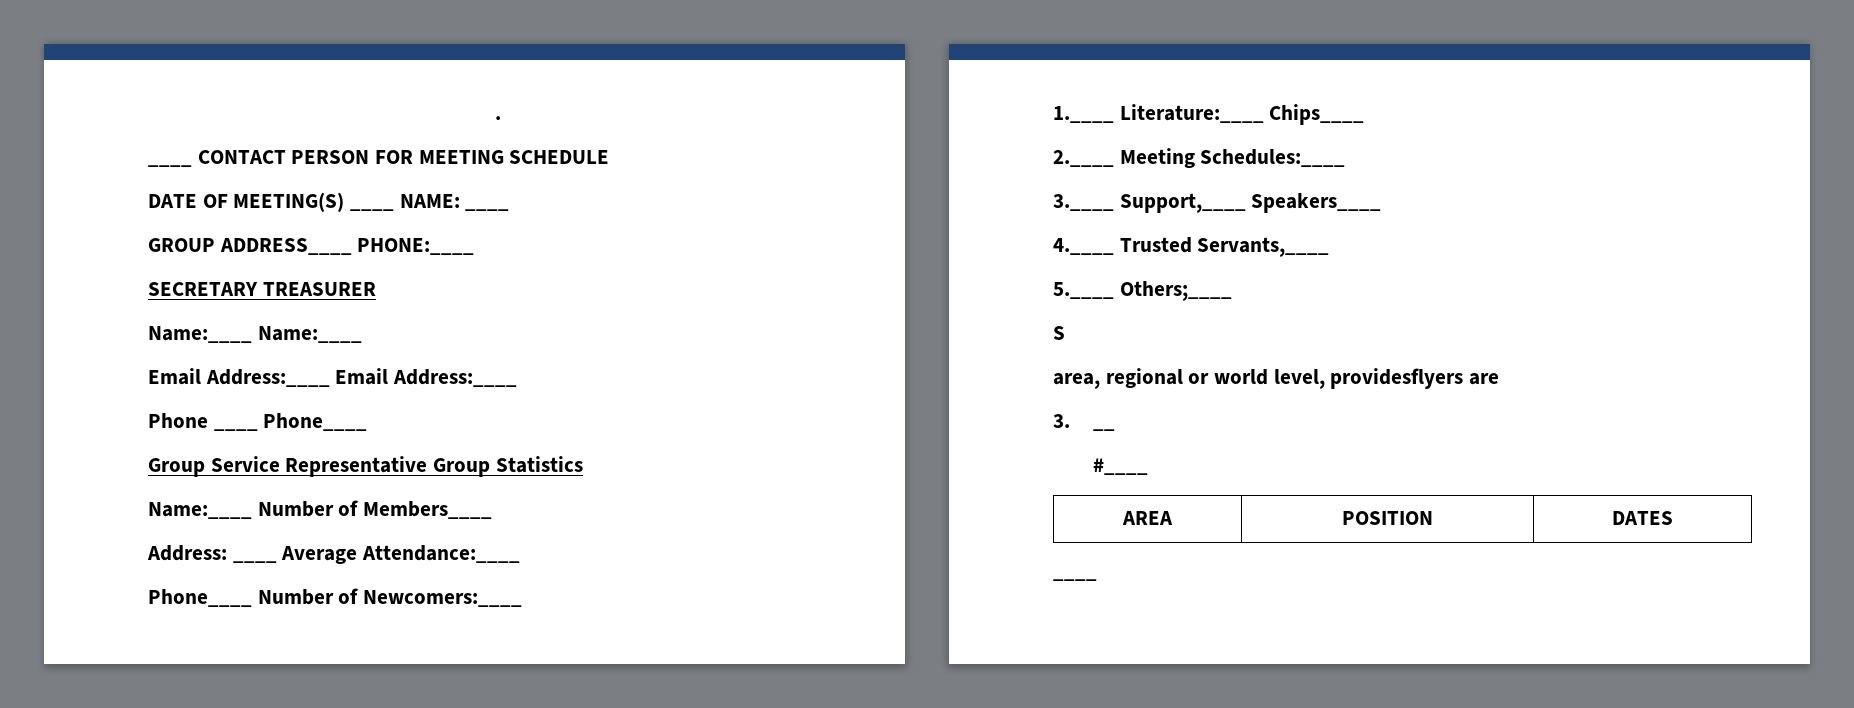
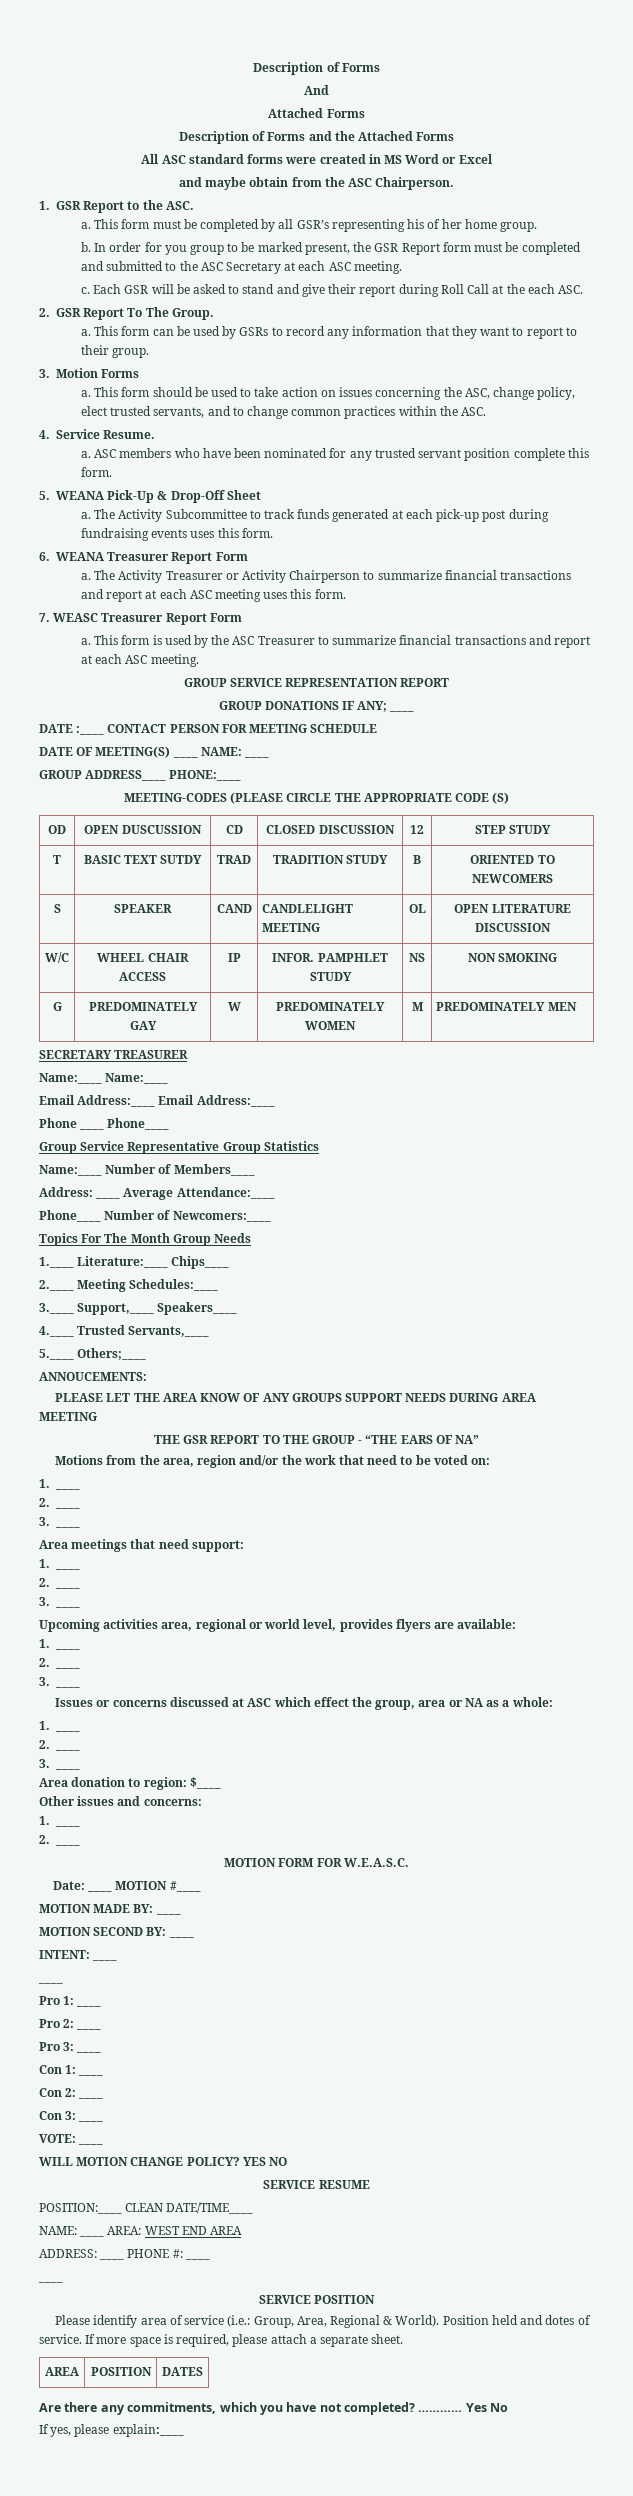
[494,116,501,120] [148,164,192,167] . // ____ -> [253,62,380,75] [304,85,329,95] [268,108,365,118] [178,131,455,144] [141,154,493,164] [178,177,455,190] [39,200,194,213] [80,219,538,232] [80,242,581,255] [80,261,402,274] [80,284,584,297] [39,307,214,320] [80,326,577,339] [80,345,150,358] [39,368,140,378] [80,387,576,400] [80,406,487,419] [39,429,156,439] [80,448,589,461] [80,467,112,477] [39,490,261,503] [80,509,549,522] [80,528,273,541] [39,552,248,564] [80,570,572,583] [80,589,346,602] [39,613,242,625] [80,635,591,648] [80,654,199,667] [183,678,450,687] [218,701,415,712] [39,724,105,735] Description of Forms // And // Attached Forms // Description of Forms and the Attached Forms // All ASC standard forms were created in MS Word or Excel // and maybe obtain from the ASC Chairperson. // 1. GSR Report to the ASC. // a. This form must be completed by all GSR’s representing his of her home group. // b. In order for you group to be marked present, the GSR Report form must be completed and submitted to the ASC Secretary at each ASC meeting. // c. Each GSR will be asked to stand and give their report during Roll Call at the each ASC. // 2. GSR Report To The Group. // a. This form can be used by GSRs to record any information that they want to report to their group. // 3. Motion Forms // a. This form should be used to take action on issues concerning the ASC, change policy, elect trusted servants, and to change common practices within the ASC. // 4. Service Resume. // a. ASC members who have been nominated for any trusted servant position complete this form. // 5. WEANA Pick-Up & Drop-Off Sheet // a. The Activity Subcommittee to track funds generated at each pick-up post during fundraising events uses this form. // 6. WEANA Treasurer Report Form // a. The Activity Treasurer or Activity Chairperson to summarize financial transactions and report at each ASC meeting uses this form. // 7. WEASC Treasurer Report Form // a. This form is used by the ASC Treasurer to summarize financial transactions and report at each ASC meeting. // GROUP SERVICE REPRESENTATION REPORT // GROUP DONATIONS IF ANY; ____ // DATE :____
(475, 246) none -> [123,792,510,804] [48,825,66,834] [84,825,202,834] [225,825,243,834] [266,825,395,834] [410,825,424,834] [474,825,552,834] [53,855,61,864] [83,855,203,864] [217,855,251,864] [272,855,389,864] [413,855,421,864] [470,855,555,864] [472,874,553,883] [53,904,61,913] [114,904,172,913] [216,904,252,913] [262,904,354,913] [262,923,321,932] [408,904,426,913] [454,904,571,913] [475,923,551,932] [45,952,69,963] [97,953,189,962] [119,972,166,981] [227,953,241,962] [272,953,388,962] [309,972,352,981] [409,953,425,962] [467,953,558,962] [52,1002,62,1011] [88,1002,198,1011] [129,1021,157,1030] [227,1002,241,1011] [276,1002,385,1011] [305,1021,356,1030] [411,1002,424,1011] [436,1002,577,1011] // MEETING-CODES (PLEASE CIRCLE THE APPROPRIATE CODE (S) // OD | OPEN DUSCUSSION | CD | CLOSED DISCUSSION | 12 | STEP STUDY // T | BASIC TEXT SUTDY | TRAD | TRADITION STUDY | B | ORIENTED TO NEWCOMERS // S | SPEAKER | CAND | CANDLELIGHT MEETING | OL | OPEN LITERATURE DISCUSSION // W/C | WHEEL CHAIR ACCESS | IP | INFOR. PAMPHLET STUDY | NS | NON SMOKING // G | PREDOMINATELY GAY | W | PREDOMINATELY WOMEN | M | PREDOMINATELY MEN
(523, 598) none -> [39,1233,252,1246] // Topics For The Month Group Needs
[1053,326,1065,340] S // -> [39,1372,147,1381] [55,1393,537,1402] [39,1412,97,1421] [153,1435,480,1444] [55,1455,491,1468] [39,1479,50,1488] [55,1488,80,1490] [39,1498,50,1507] [55,1507,80,1509] [39,1517,50,1526] [55,1526,80,1528] [39,1539,244,1552] [39,1559,50,1568] [55,1568,80,1570] [39,1578,50,1587] [55,1587,80,1589] [39,1597,50,1606] [55,1606,80,1608] [39,1619,159,1632] ANNOUCEMENTS: // PLEASE LET THE AREA KNOW OF ANY GROUPS SUPPORT NEEDS DURING AREA MEETING // THE GSR REPORT TO THE GROUP - “THE EARS OF NA” // Motions from the area, region and/or the work that need to be voted on: // 1. ____ // 2. ____ // 3. ____ // Area meetings that need support: // 1. ____ // 2. ____ // 3. ____ // Upcoming activities
[1330,368,1464,389] providesflyers -> [339,1619,431,1632] provides flyers
[1053,414,1070,428] [1092,428,1115,431] [1092,458,1148,475] [1122,511,1173,525] [1342,511,1433,525] [1612,511,1673,525] [1053,578,1097,581] // 3. __ // #____ // AREA | POSITION | DATES // ____ -> [457,1619,517,1629] [39,1639,50,1648] [55,1648,80,1650] [39,1658,50,1667] [55,1667,80,1669] [39,1677,50,1686] [55,1686,80,1688] [55,1697,553,1710] [39,1721,50,1730] [55,1730,80,1732] [39,1740,50,1749] [55,1749,80,1751] [39,1759,50,1768] [55,1768,80,1770] [39,1777,221,1790] [39,1796,202,1806] [39,1816,50,1825] [55,1825,80,1827] [39,1835,50,1844] [55,1844,80,1846] [224,1858,409,1867] [52,1881,85,1890] [87,1890,113,1892] [115,1881,201,1892] [39,1904,154,1913] [155,1913,181,1915] [39,1927,167,1936] [168,1936,194,1938] [39,1950,90,1959] [92,1959,118,1961] [38,1982,63,1984] [39,1996,75,2005] [76,2005,102,2007] [39,2019,75,2028] [76,2028,102,2030] [39,2042,75,2051] [76,2051,102,2053] [39,2065,77,2074] [78,2074,104,2076] [39,2088,77,2097] [78,2097,104,2099] [39,2111,77,2120] [78,2120,104,2122] [39,2134,76,2143] [78,2143,104,2145] [39,2157,288,2166] [263,2180,370,2189] [39,2202,254,2214] [39,2226,77,2235] [79,2235,105,2237] [107,2226,243,2235] [39,2249,97,2258] [99,2258,125,2260] [127,2249,183,2258] [184,2258,210,2260] [38,2281,63,2283] [258,2295,376,2304] [55,2315,591,2328] [39,2334,404,2347] [45,2367,80,2376] [90,2367,152,2376] [162,2367,203,2376] [39,2402,509,2415] [39,2424,184,2437] available: // 1. ____ // 2. ____ // 3. ____ // Issues or concerns discussed at ASC which effect the group, area or NA as a whole: // 1. ____ // 2. ____ // 3. ____ // Area donation to region: $____ // Other issues and concerns: // 1. ____ // 2. ____ // MOTION FORM FOR W.E.A.S.C. // Date: ____ MOTION #____ // MOTION MADE BY: ____ // MOTION SECOND BY: ____ // INTENT: ____ // ____ // Pro 1: ____ // Pro 2: ____ // Pro 3: ____ // Con 1: ____ // Con 2: ____ // Con 3: ____ // VOTE: ____ // WILL MOTION CHANGE POLICY? YES NO // SERVICE RESUME // POSITION:____ CLEAN DATE/TIME____ // NAME: ____ AREA: WEST END AREA // ADDRESS: ____ PHONE #: ____ // ____ // SERVICE POSITION // Please identify area of service (i.e.: Group, Area, Regional & World). Position held and dotes of service. If more space is required, please attach a separate sheet. // AREA | POSITION | DATES // Are there any commitments, which you have not completed? ………… Yes No // If yes, please explain:____

